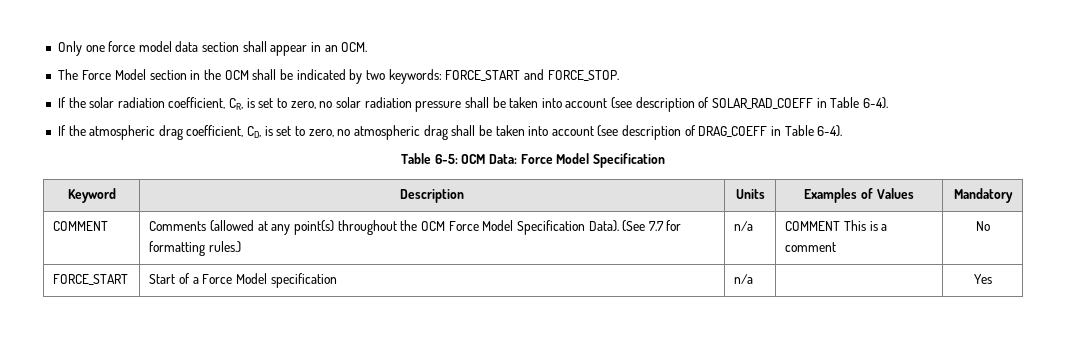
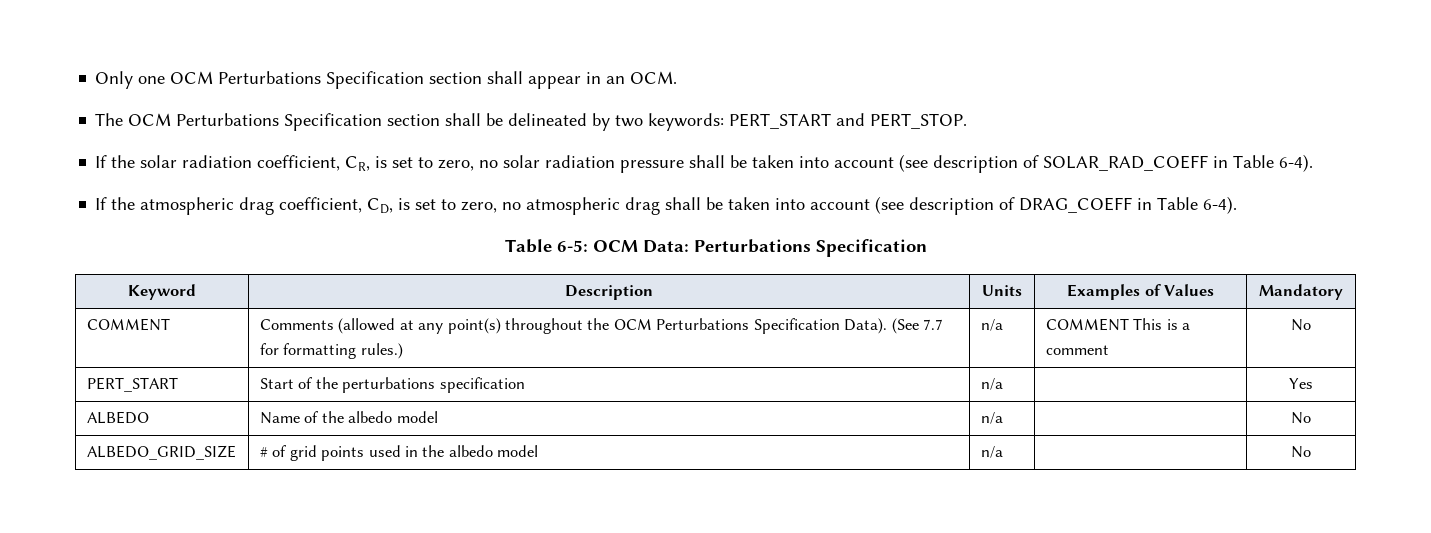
[108,41,199,52] force model data -> [170,71,425,89] OCM Perturbations Specification
[81,69,346,80] Force Model section in the OCM shall be indicated -> [128,113,588,131] OCM Perturbations Specification section shall be delineated
[445,69,619,81] FORCE_START and FORCE_STOP. -> [729,113,968,129] PERT_START and PERT_STOP.
[520,153,590,164] Force Model -> [693,239,811,253] Perturbations
[448,220,514,231] Force Model -> [656,318,750,330] Perturbations
[53,274,129,285] FORCE_START -> [86,377,178,392] PERT_START
[192,273,267,284] a Force Model -> [315,377,436,393] the perturbations
(992, 279) none -> [86,411,149,424] [259,411,438,424] [980,412,1003,424] [1291,412,1311,424] [86,445,236,460] [259,445,539,461] [980,446,1003,458] [1291,446,1311,458] // ALBEDO | Name of the albedo model | n/a | | No // ALBEDO_GRID_SIZE | # of grid points used in the albedo model | n/a | | No

